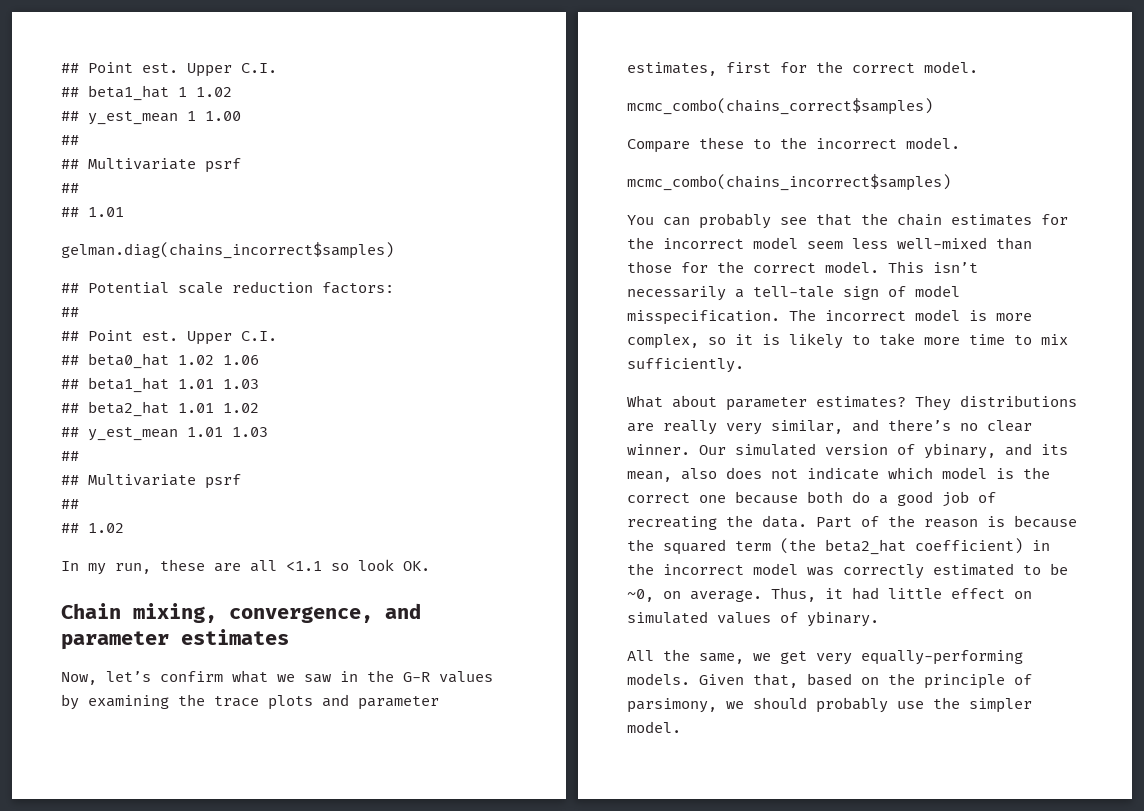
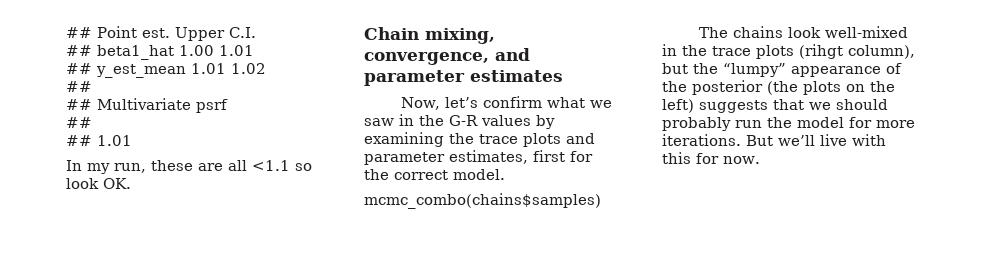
[178,87,232,97] [61,111,241,125] 1 1.02 // ## y_est_mean 1 1.00 -> [179,45,254,56] [66,63,266,78] 1.00 1.01 // ## y_est_mean 1.01 1.02
[61,242,394,259] [61,281,394,294] [61,307,79,317] [61,330,277,345] [61,353,259,369] [61,377,259,393] [61,401,259,417] [61,427,268,441] [61,451,79,461] [61,474,241,489] [61,499,79,509] [61,523,124,533] // gelman.diag(chains_incorrect$samples) // ## Potential scale reduction factors: // ## // ## Point est. Upper C.I. // ## beta0_hat 1.02 1.06 // ## beta1_hat 1.01 1.03 // ## beta2_hat 1.01 1.02 // ## y_est_mean 1.01 1.03 // ## // ## Multivariate psrf // ## // ## 1.02 -> (132, 140) none
[627,98,933,115] [627,137,960,153] [627,174,951,191] [627,213,1068,229] [627,237,1032,250] [627,261,978,273] [627,285,960,301] [627,309,1032,325] [627,333,1068,349] [627,358,744,373] [627,395,1077,411] [627,419,1032,435] [627,443,1068,459] [627,467,1050,482] [627,491,996,507] [627,515,1077,530] [627,538,1050,555] [627,563,1068,579] [627,587,1032,602] [627,611,879,627] [627,649,1023,665] [627,673,1032,689] [627,697,1032,713] [627,721,681,733] mcmc_combo(chains_correct$samples) // Compare these to the incorrect model. // mcmc_combo(chains_incorrect$samples) // You can probably see that the chain estimates for the incorrect model seem less well-mixed than those for the correct model. This isn’t necessarily a tell-tale sign of model misspecification. The incorrect model is more complex, so it is likely to take more time to mix sufficiently. // What about parameter estimates? They distributions are really very similar, and there’s no clear winner. Our simulated version of ybinary, and its mean, also does not indicate which model is the correct one because both do a good job of recreating the data. Part of the reason is because the squared term (the beta2_hat coefficient) in the incorrect model was correctly estimated to be ~0, on average. Thus, it had little effect on simulated values of ybinary. // All the same, we get very equally-performing models. Given that, based on the principle of parsimony, we should probably use the simpler model. -> [364,193,601,209] [698,26,908,38] [662,44,915,59] [662,63,902,77] [662,80,895,95] [662,99,888,113] [662,117,915,131] [662,134,886,146] [662,152,760,164] mcmc_combo(chains$samples) // The chains look well-mixed in the trace plots (rihgt column), but the “lumpy” appearance of the posterior (the plots on the left) suggests that we should probably run the model for more iterations. But we’ll live with this for now.

